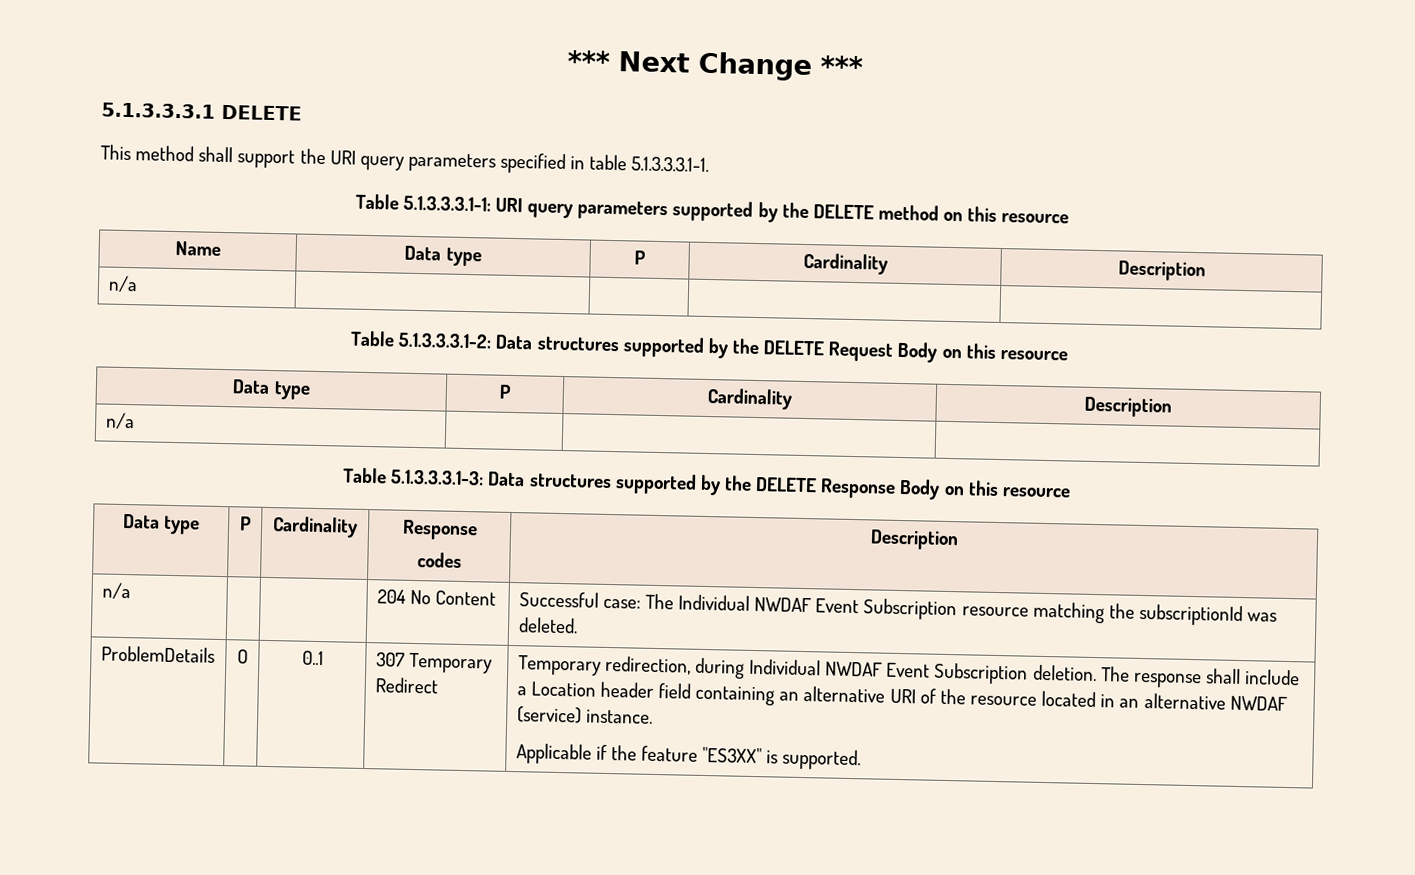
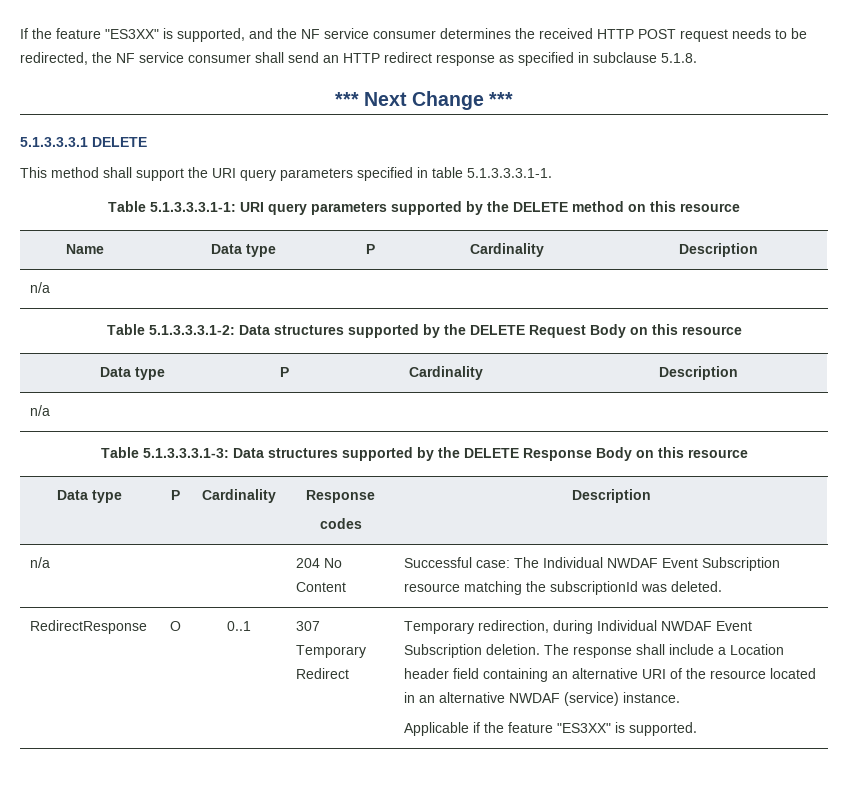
(567, 60) none -> [20,28,807,42] [20,52,697,66] If the feature "ES3XX" is supported, and the NF service consumer determines the received HTTP POST request needs to be redirected, the NF service consumer shall send an HTTP redirect response as specified in subclause 5.1.8. //
[100,645,215,663] ProblemDetails -> [30,620,148,634] RedirectResponse

